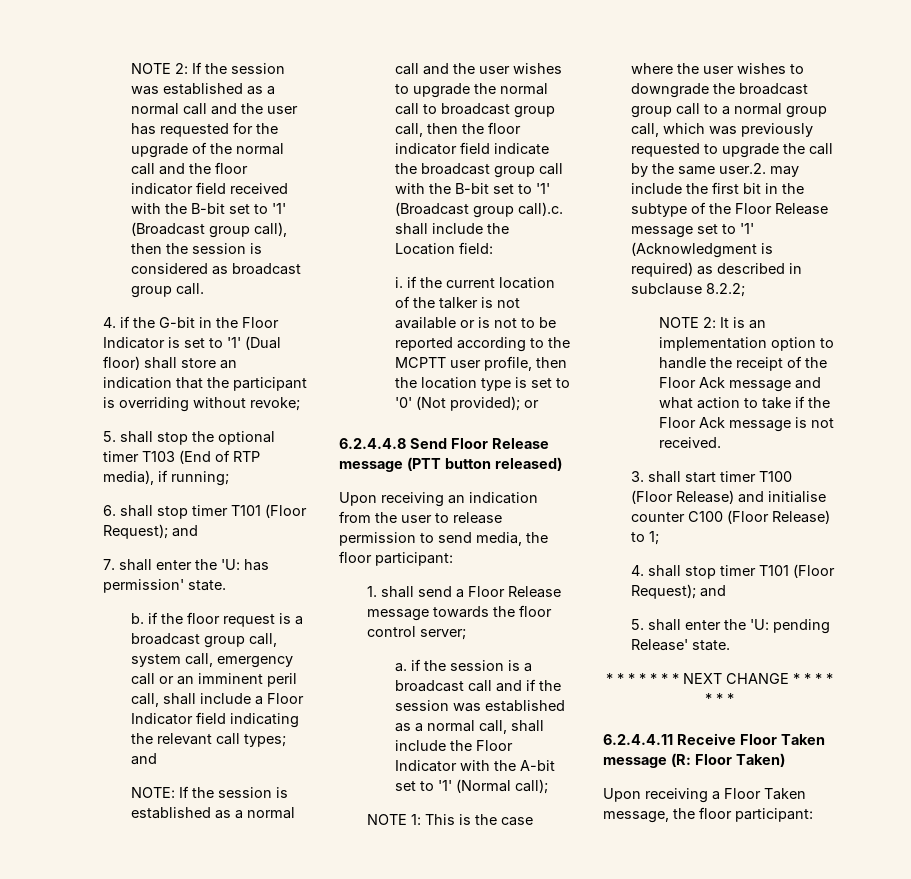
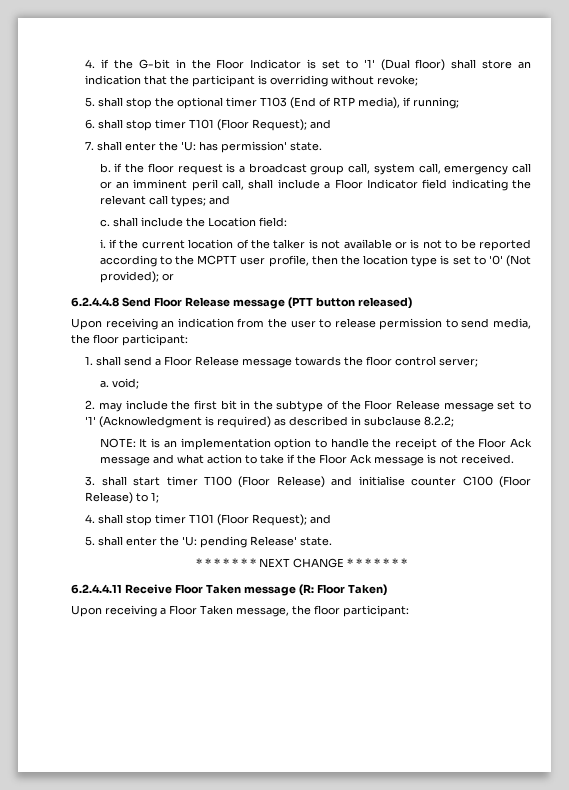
[130,62,285,74] [130,83,275,95] [130,103,298,115] [130,122,278,137] [130,142,284,158] [130,162,248,175] [130,182,288,195] [130,203,286,214] [130,222,287,238] [130,243,262,254] [130,263,301,275] [130,283,204,298] NOTE 2: If the session was established as a normal call and the user has requested for the upgrade of the normal call and the floor indicator field received with the B-bit set to '1' (Broadcast group call), then the session is considered as broadcast group call. // -> (85, 63) none
[130,786,288,798] [130,807,295,819] [394,63,562,75] [394,83,548,98] [394,103,555,118] [394,122,521,137] [394,142,549,155] [394,163,563,178] [394,183,550,194] [394,202,563,218] NOTE: If the session is established as a normal call and the user wishes to upgrade the normal call to broadcast group call, then the floor indicator field indicate the broadcast group call with the B-bit set to '1' (Broadcast group call).c. -> [99,219,110,227] c.
[410,659,532,672] [394,679,561,692] [394,700,565,712] [394,720,544,734] [394,740,513,751] [394,760,555,772] [394,779,548,794] [366,814,533,826] [630,63,804,74] [630,83,808,98] [630,103,827,118] [630,123,813,137] [630,143,833,158] [630,163,766,177] if the session is a broadcast call and if the session was established as a normal call, shall include the Floor Indicator with the A-bit set to '1' (Normal call); // NOTE 1: This is the case where the user wishes to downgrade the broadcast group call to a normal group call, which was previously requested to upgrade the call by the same user.2. -> [111,378,139,389] [85,400,96,409] void; // 2.
[658,317,716,328] NOTE 2: -> [99,438,136,448] NOTE:

